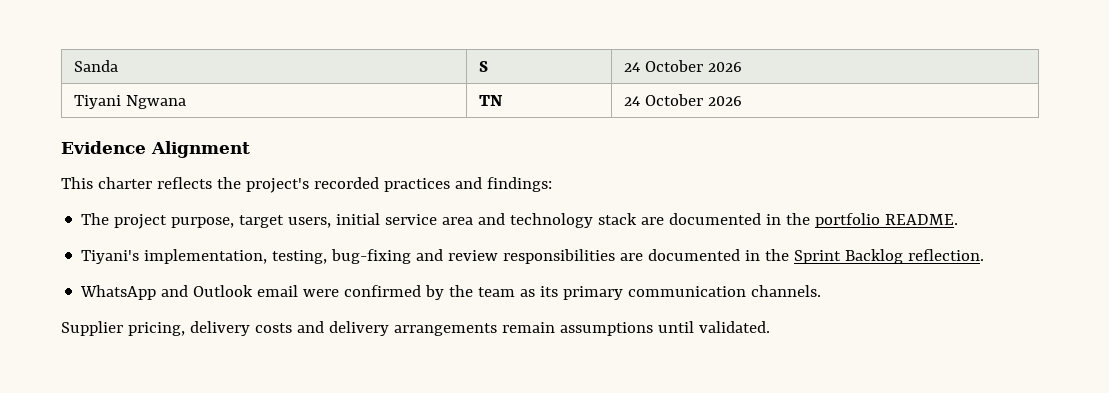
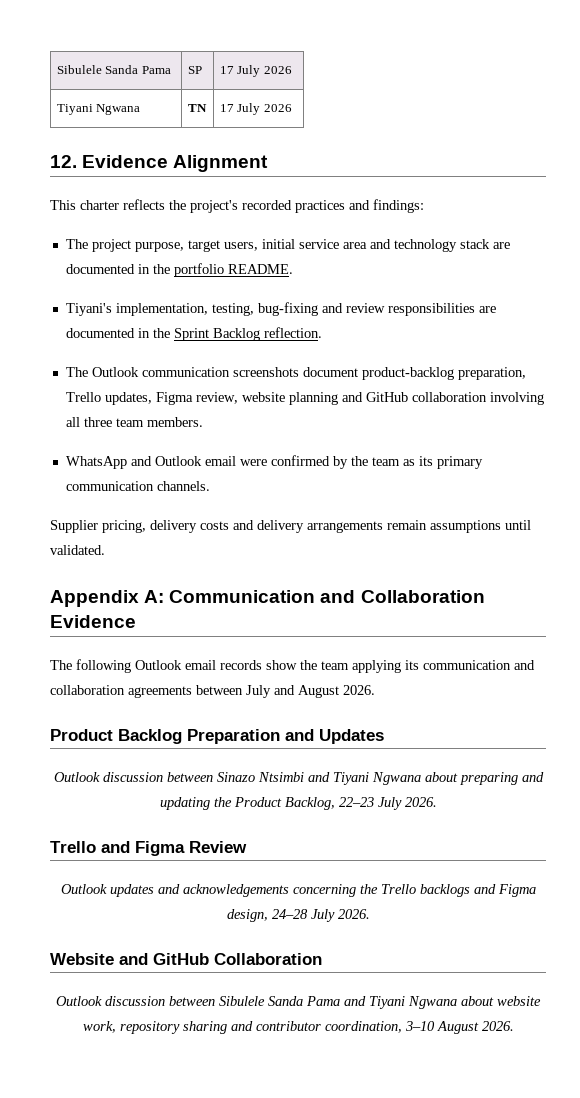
[74,60,119,72] [479,61,489,72] [624,60,704,72] Sanda | S | 24 October -> [56,65,171,74] [187,66,202,74] [219,65,261,77] Sibulele Sanda Pama | SP | 17 July
[624,94,743,106] 24 October 2026 // -> [219,103,292,115] [50,155,77,168] 17 July 2026 // 12.
(985, 255) none -> [65,367,526,380] [65,392,544,405] [65,417,203,427] // The Outlook communication screenshots document product-backlog preparation, Trello updates, Figma review, website planning and GitHub collaboration involving all three team members.
(770, 327) none -> [50,590,485,607] [50,615,136,628] [50,659,535,673] [50,685,375,698] [50,729,384,744] [53,772,544,785] [159,797,437,810] [50,841,247,856] [60,884,536,897] [226,909,370,922] [50,953,322,965] [56,996,541,1009] [82,1021,514,1034] // Appendix A: Communication and Collaboration Evidence // The following Outlook email records show the team applying its communication and collaboration agreements between July and August 2026. // Product Backlog Preparation and Updates // Outlook discussion between Sinazo Ntsimbi and Tiyani Ngwana about preparing and updating the Product Backlog, 22–23 July 2026. // Trello and Figma Review // Outlook updates and acknowledgements concerning the Trello backlogs and Figma design, 24–28 July 2026. // Website and GitHub Collaboration // Outlook discussion between Sibulele Sanda Pama and Tiyani Ngwana about website work, repository sharing and contributor coordination, 3–10 August 2026.

